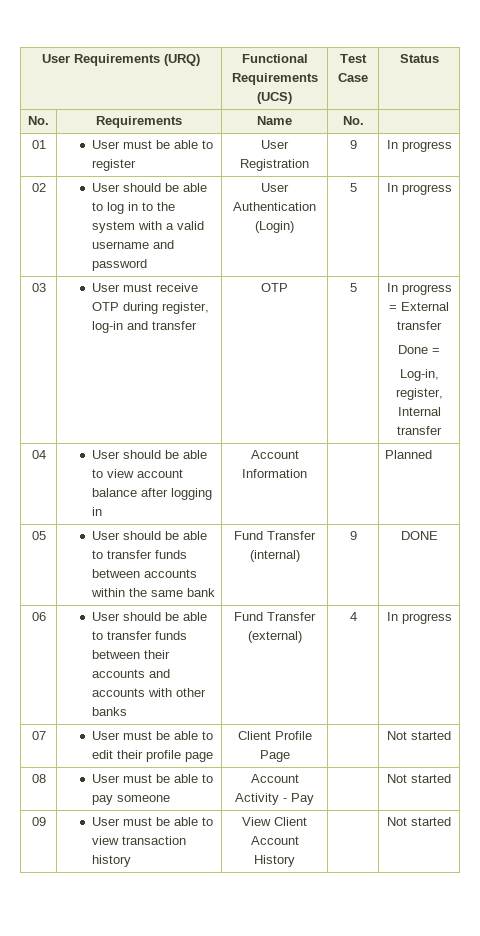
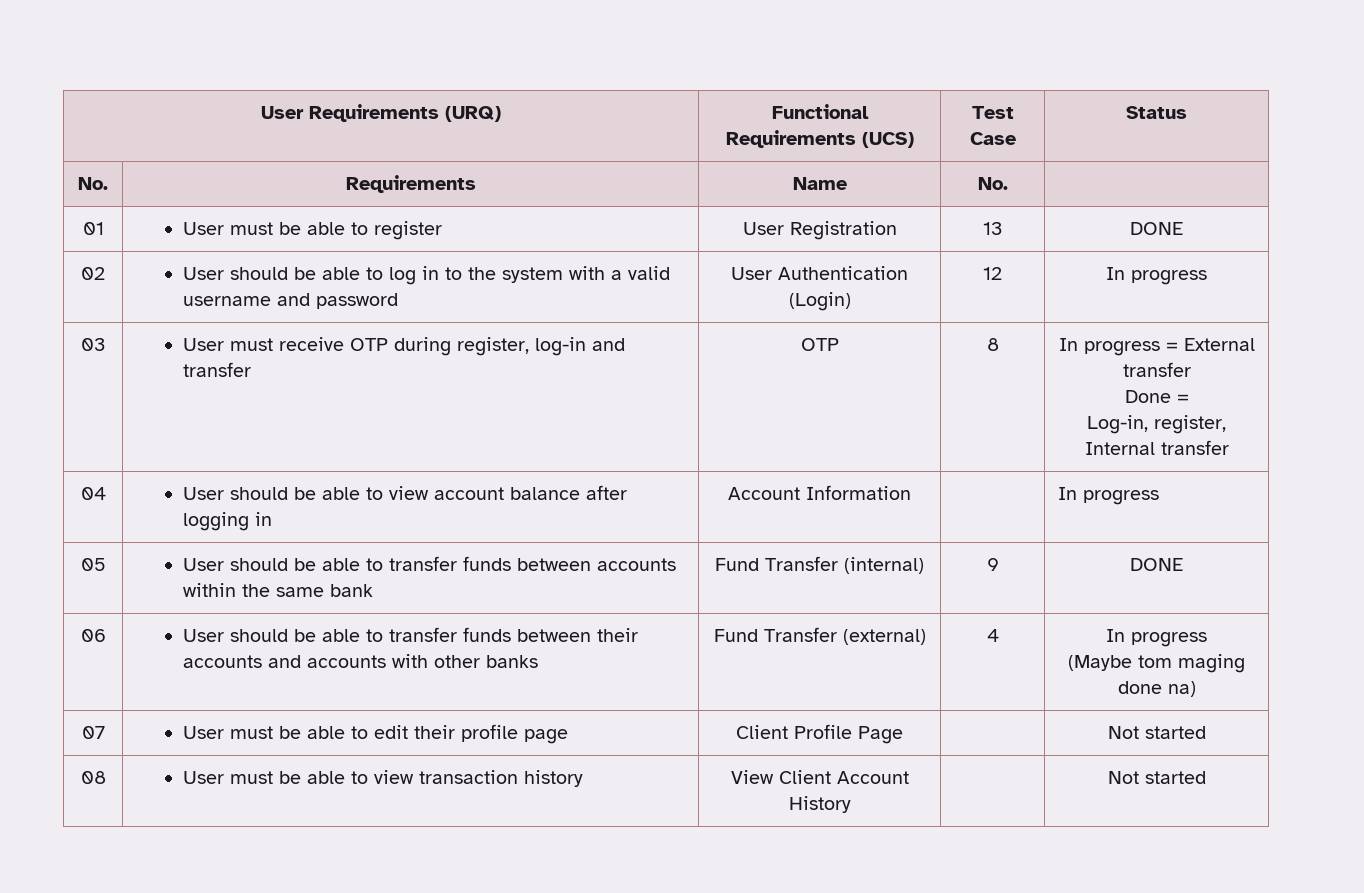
[349,140,357,149] [386,140,452,152] 9 | In progress -> [983,222,1002,235] [1130,222,1183,235] 13 | DONE
[349,183,357,192] 5 -> [983,267,1002,280] 12
[349,283,357,292] 5 -> [986,338,999,351] 8
[385,450,433,459] Planned -> [1058,487,1160,505] In progress
(452, 618) none -> [1068,654,1245,673] [1117,681,1196,697] // (Maybe tom maging done na)
[91,774,213,783] [91,795,170,805] [250,774,299,783] [235,793,314,805] [387,774,451,783] [31,817,46,826] | User must be able to pay someone | Account Activity - Pay | | Not started // 09 -> (106, 777) none

